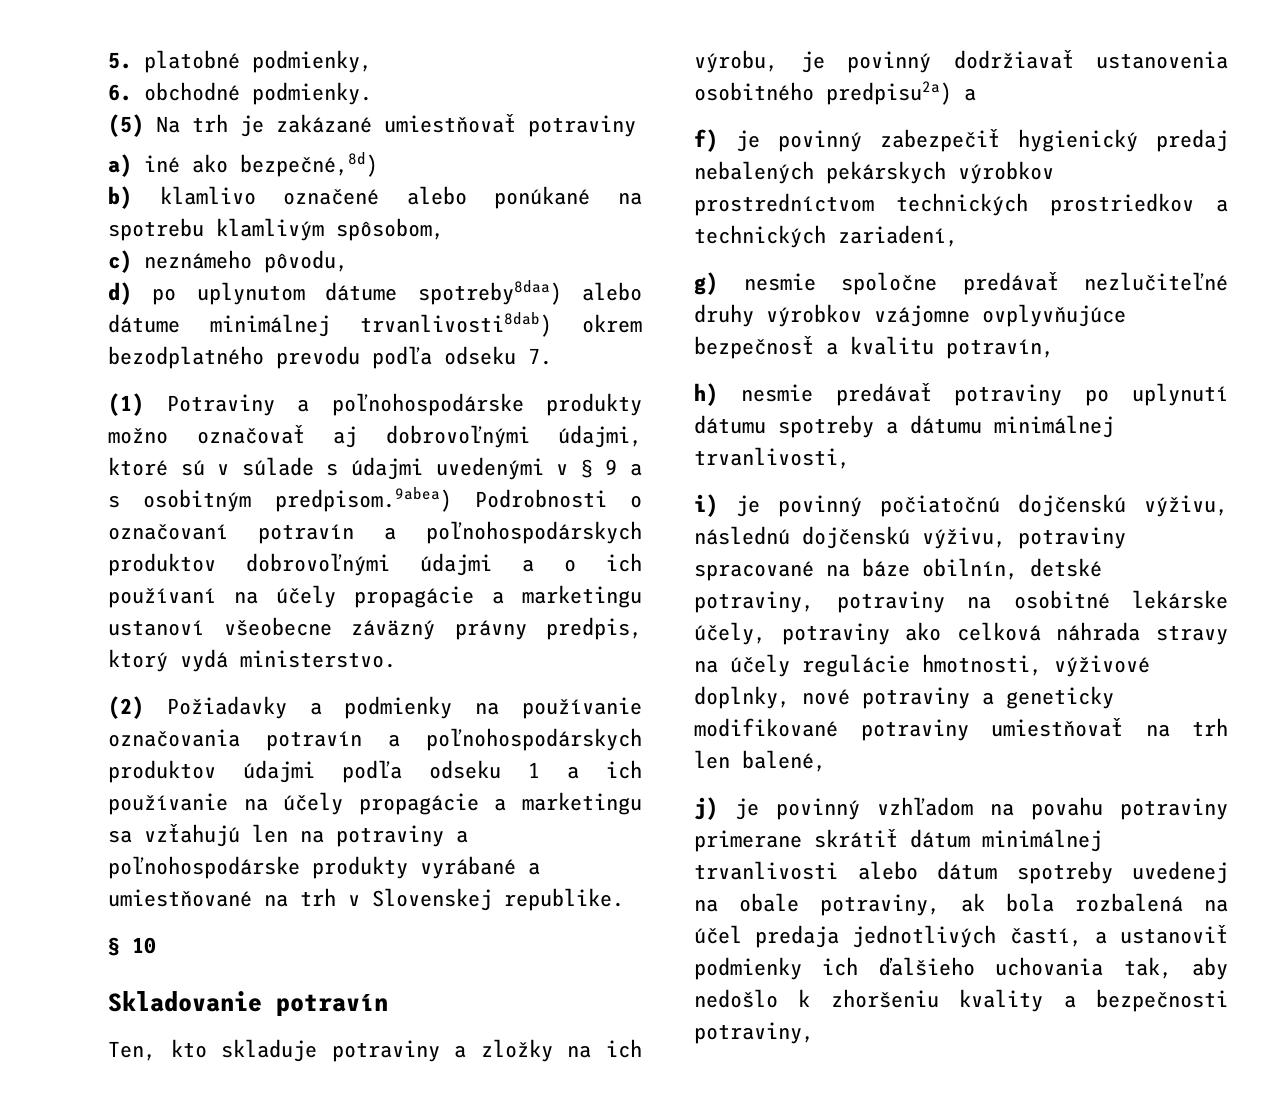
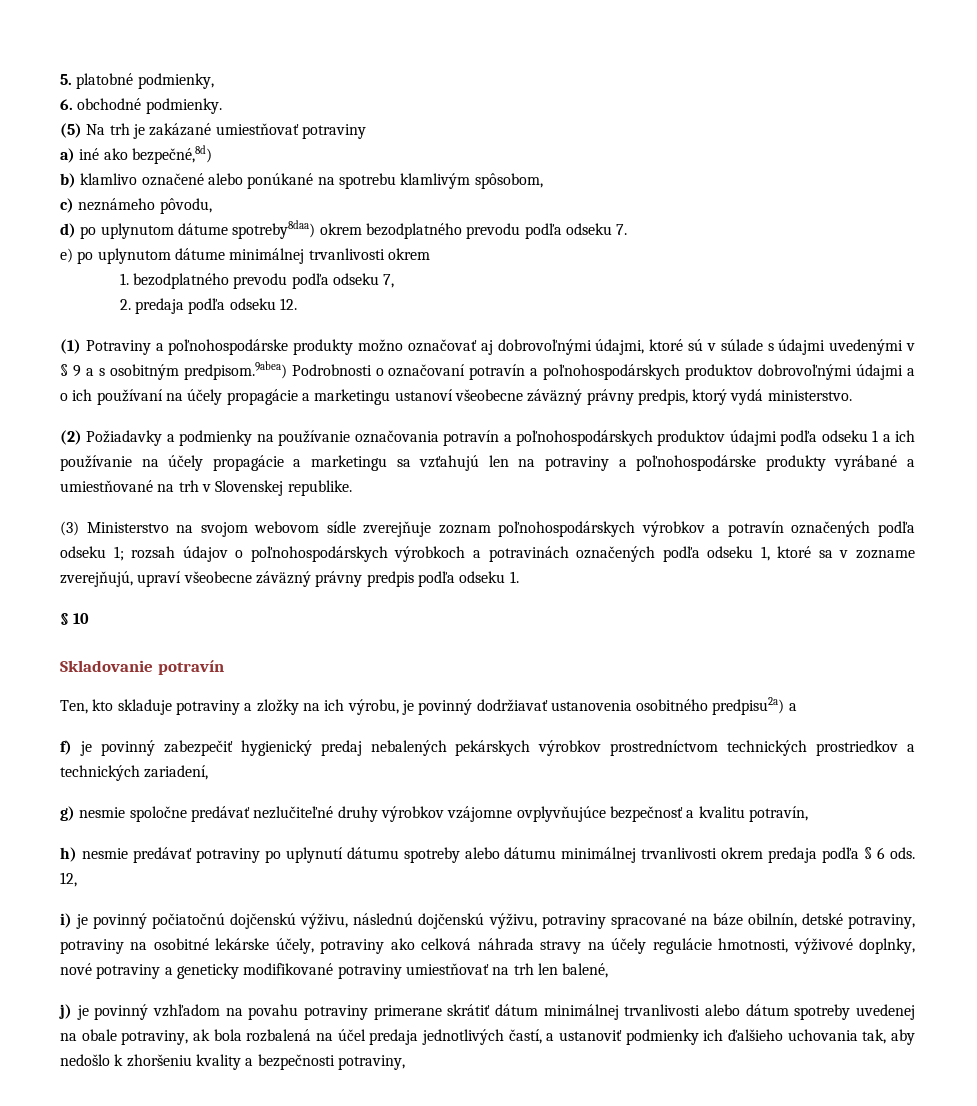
[582,282,642,301] [108,312,552,337] alebo dátume minimálnej trvanlivosti8dab) -> (316, 229) none
(552, 356) none -> [60,248,430,264] [119,273,395,289] [119,298,297,314] // e) po uplynutom dátume minimálnej trvanlivosti okrem // 1. bezodplatného prevodu podľa odseku 7, // 2. predaja podľa odseku 12.
(624, 899) none -> [60,521,916,537] [60,546,915,562] [60,571,519,587] // (3) Ministerstvo na svojom webovom sídle zverejňuje zoznam poľnohospodárskych výrobkov a potravín označených podľa odseku 1; rozsah údajov o poľnohospodárskych výrobkoch a potravinách označených podľa odseku 1, ktoré sa v zozname zverejňujú, upraví všeobecne záväzný právny predpis podľa odseku 1.
[886,421,898,434] a -> [464,847,500,859] alebo
[694,447,850,469] trvanlivosti, -> [641,847,916,863] [60,872,77,887] trvanlivosti okrem predaja podľa § 6 ods. 12,

